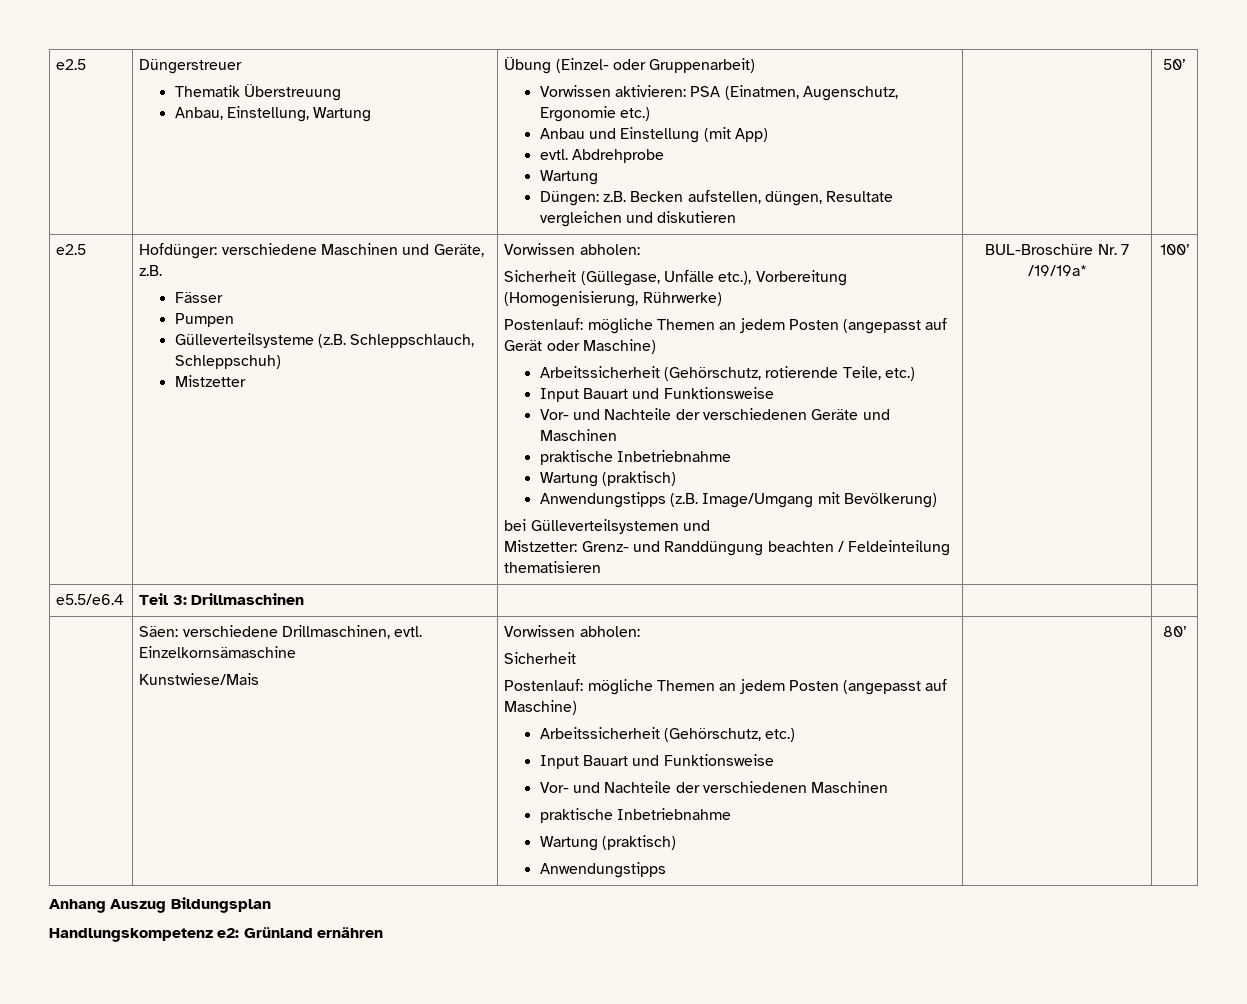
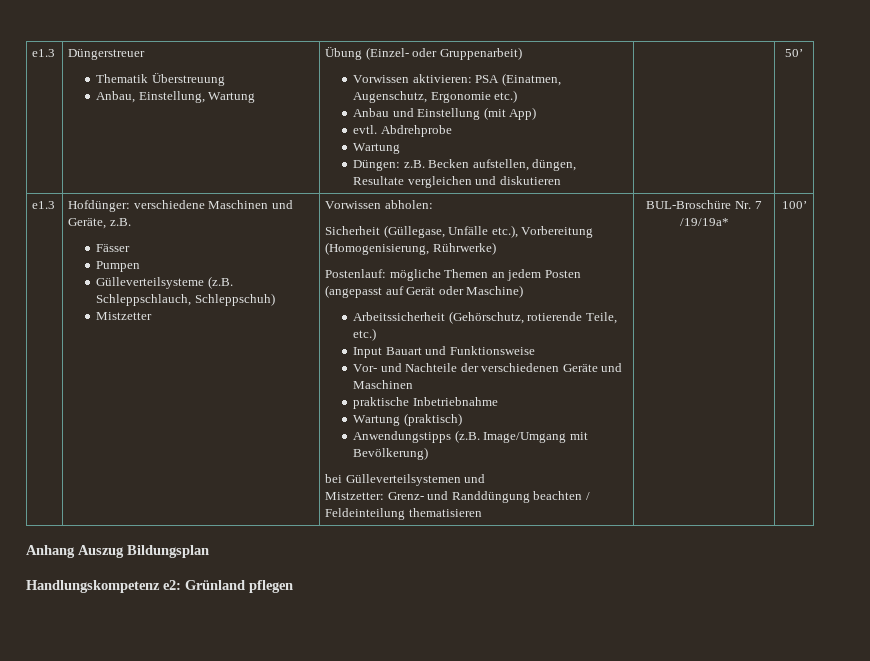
[56,59,87,70] e2.5 -> [32,49,56,57] e1.3
[56,244,87,255] e2.5 -> [32,201,56,209] e1.3
[56,594,125,605] [139,593,304,605] [139,625,423,639] [139,646,297,658] [139,673,260,685] [504,625,640,637] [504,652,577,664] [504,679,948,695] [504,700,578,715] [539,727,796,742] [539,754,774,769] [539,781,889,793] [539,808,732,823] [539,835,677,851] [539,862,666,878] [1162,626,1187,637] // e5.5/e6.4 | Teil 3: Drillmaschinen | | | // | Säen: verschiedene Drillmaschinen, evtl. Einzelkornsämaschine // Kunstwiese/Mais | Vorwissen abholen: // Sicherheit // Postenlauf: mögliche Themen an jedem Posten (angepasst auf Maschine) // Arbeitssicherheit (Gehörschutz, etc.) // Input Bauart und Funktionsweise // Vor- und Nachteile der verschiedenen Maschinen // praktische Inbetriebnahme // Wartung (praktisch) // Anwendungstipps | | 80’ -> (807, 205) none
[316,927,383,938] ernähren -> [249,580,293,593] pflegen

